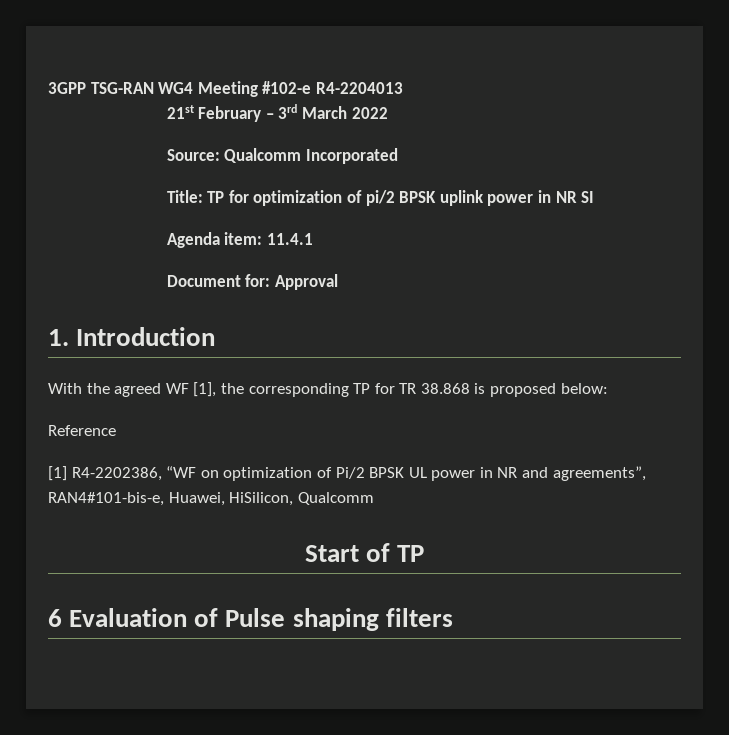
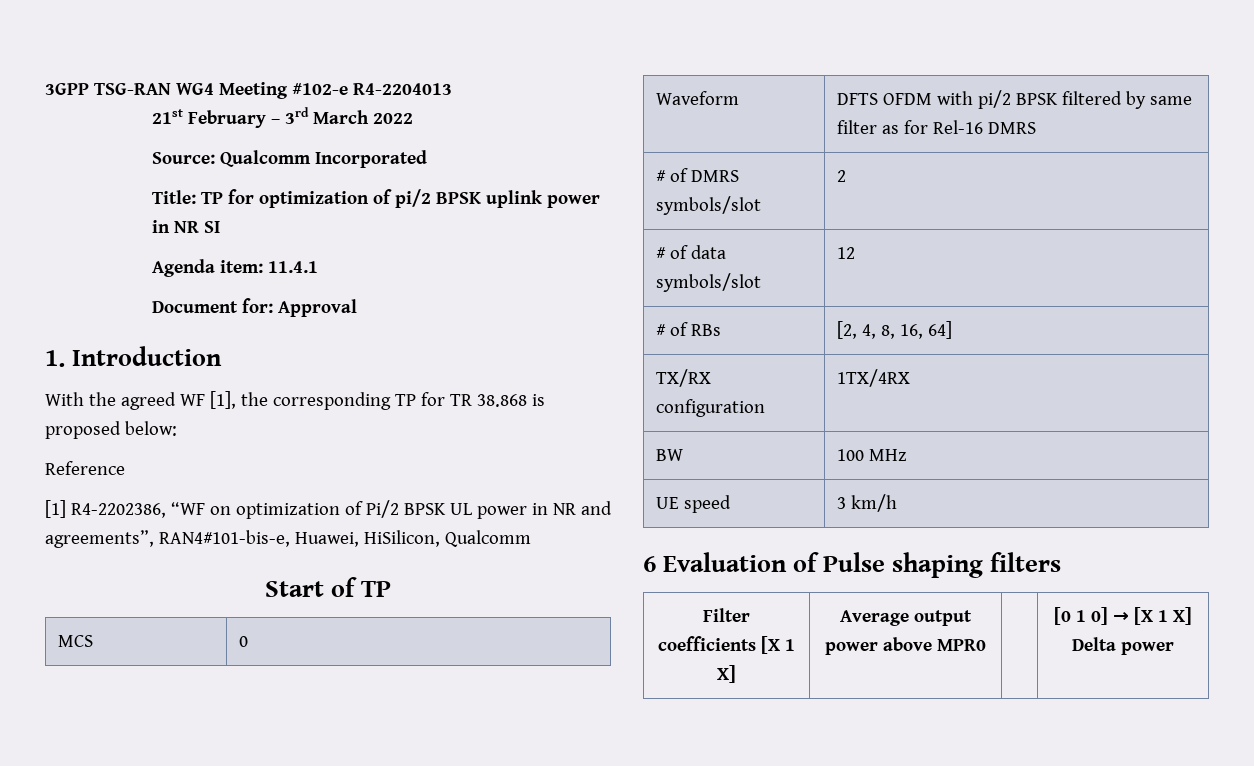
(425, 553) none -> [58,635,94,647] [239,636,249,647] [656,91,740,105] [837,90,1193,109] [837,120,1037,134] [656,168,740,182] [656,196,762,215] [837,170,847,182] [656,245,727,259] [656,273,762,292] [837,247,856,259] [656,322,722,336] [837,321,953,339] [656,369,712,387] [656,399,766,417] [837,369,911,387] [656,449,684,461] [837,449,908,461] [656,495,732,513] [837,494,898,512] // MCS | 0 // Waveform | DFTS OFDM with pi/2 BPSK filtered by same filter as for Rel-16 DMRS // # of DMRS symbols/slot | 2 // # of data symbols/slot | 12 // # of RBs | [2, 4, 8, 16, 64] // TX/RX configuration | 1TX/4RX // BW | 100 MHz // UE speed | 3 km/h
(453, 617) none -> [703,608,750,622] [658,636,795,654] [717,665,736,683] [840,610,972,626] [825,637,986,655] [1054,607,1192,625] [1072,637,1174,655] // Filter coefficients [X 1 X] | Average output power above MPR0 | | [0 1 0] → [X 1 X] Delta power

